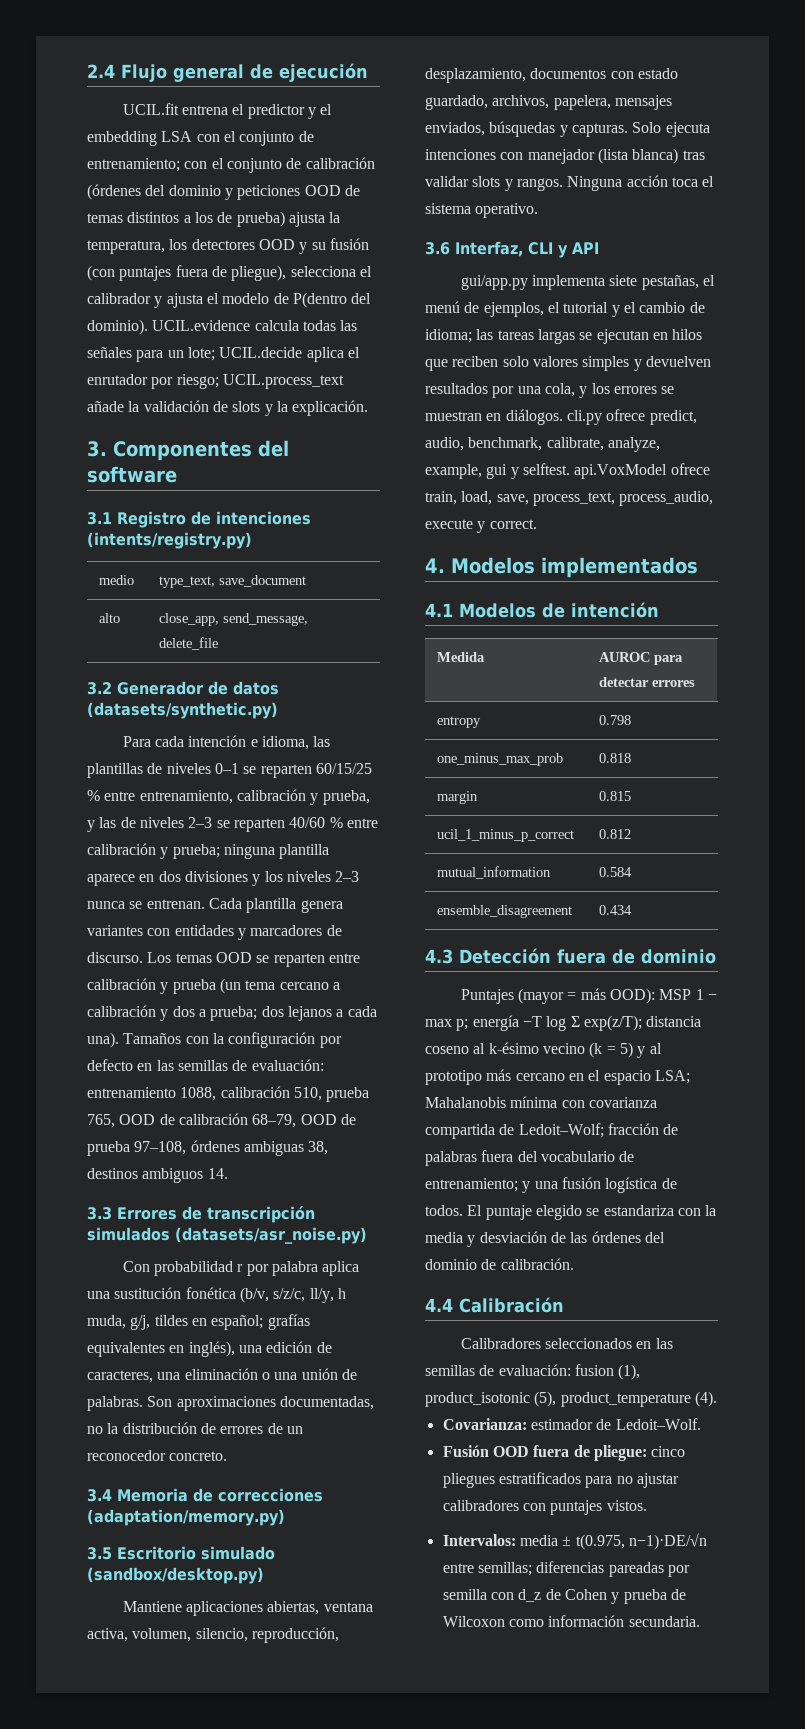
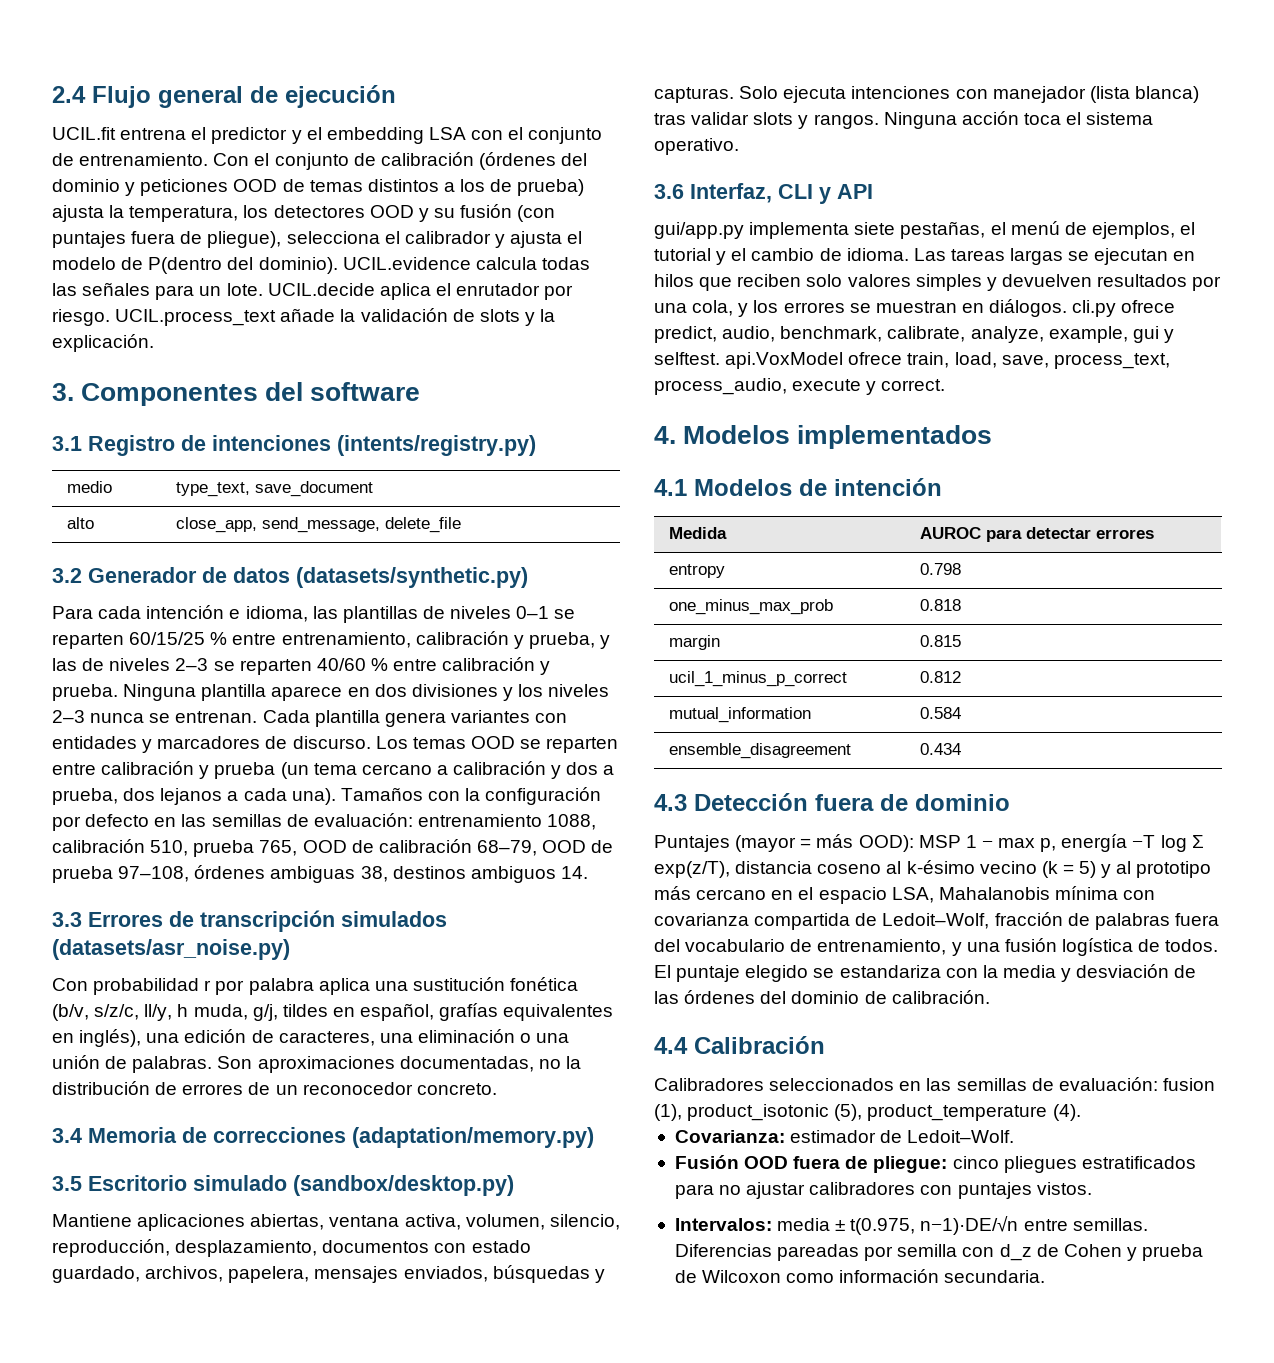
[87,158,208,172] entrenamiento; con -> [79,153,250,166] entrenamiento. Con
[187,347,215,361] lote; -> [226,283,263,296] lote.
[176,374,219,389] riesgo; -> [52,309,110,326] riesgo.
[172,844,275,859] prueba; ninguna -> [52,684,197,701] prueba. Ninguna
[210,1006,258,1021] prueba; -> [52,788,118,805] prueba,
[211,1315,264,1330] español; -> [360,1003,435,1021] español,
[425,329,494,343] idioma; las -> [846,248,946,261] idioma. Las
[456,1019,469,1031] p; -> [1040,838,1057,852] p,
[583,1015,642,1031] exp(z/T); -> [654,861,730,878] exp(z/T),
[654,1070,690,1084] LSA; -> [891,887,934,903] LSA,
[518,1123,604,1138] Ledoit–Wolf; -> [882,913,990,929] Ledoit–Wolf,
[425,1178,518,1192] entrenamiento; -> [817,939,947,955] entrenamiento,
[477,1561,605,1576] semillas; diferencias -> [1072,1218,1148,1231] [674,1244,772,1257] semillas. Diferencias

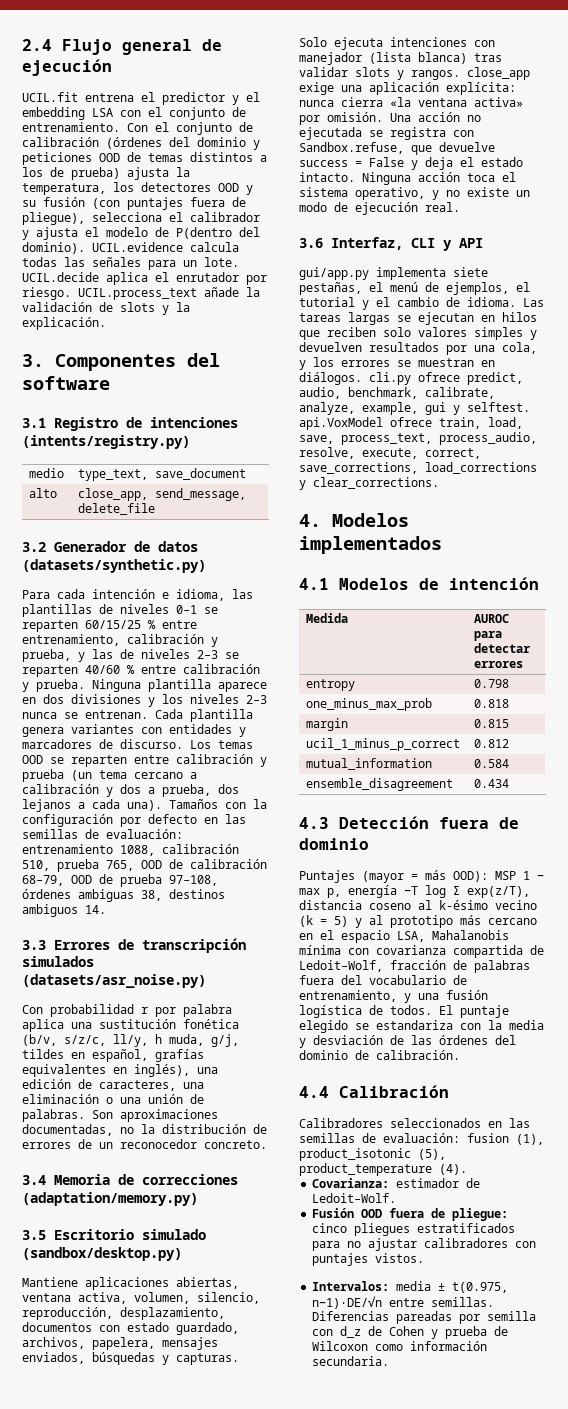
(879, 121) none -> [467,67,530,80] [299,82,516,95] [299,97,523,107] [299,112,481,125] [299,127,474,140] [299,142,495,155] [299,157,523,170] [299,172,355,182] close_app exige una aplicación explícita: nunca cierra «la ventana activa» por omisión. Una acción no ejecutada se registra con Sandbox.refuse, que devuelve success = False y deja el estado intacto.
[654,138,739,155] operativo. -> [355,187,530,200] [299,202,460,215] operativo, y no existe un modo de ejecución real.
[792,379,946,395] execute y correct. -> [299,447,481,459] [299,462,537,474] [299,477,439,490] resolve, execute, correct, save_corrections, load_corrections y clear_corrections.

